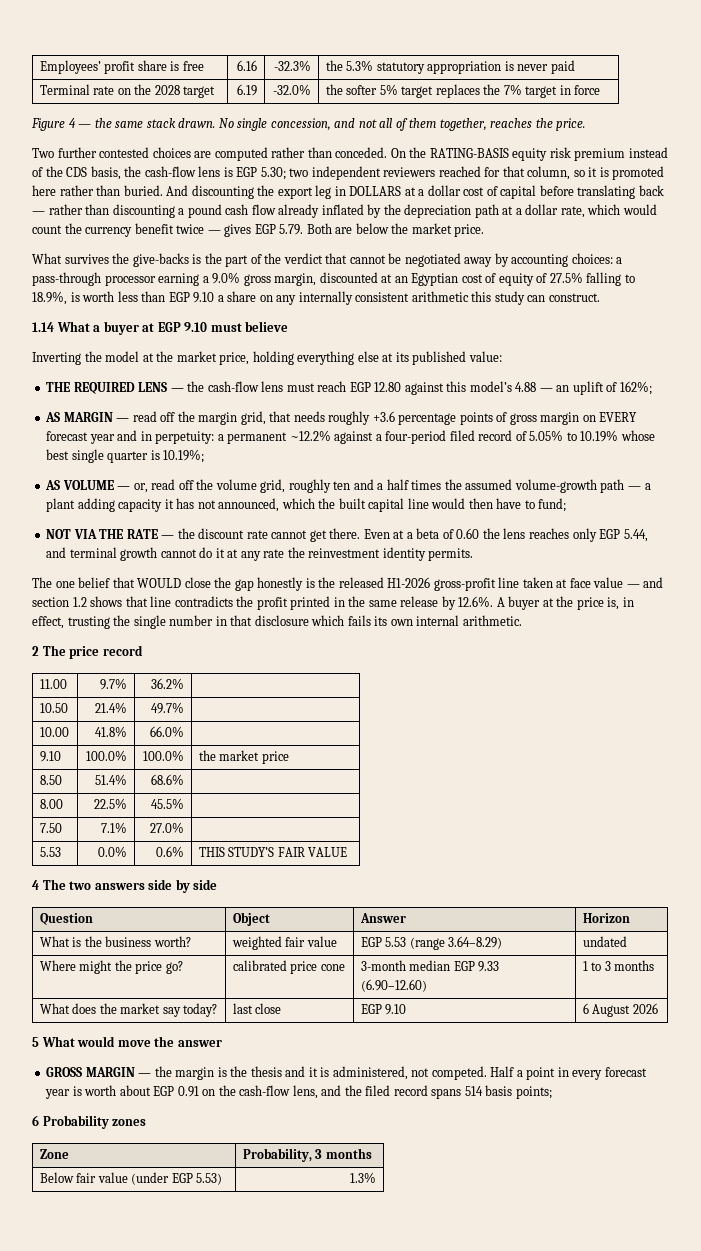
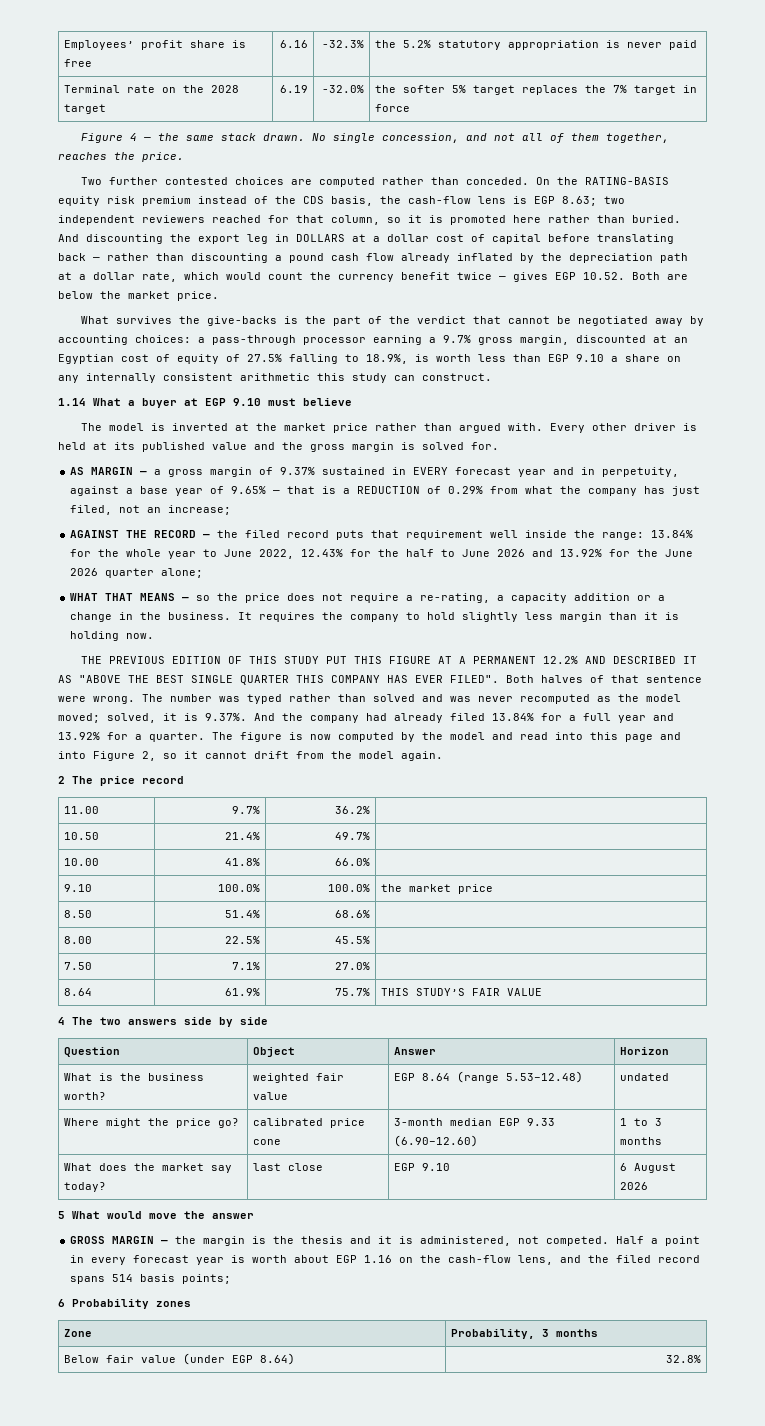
[346,60,374,71] 5.3% -> [403,40,432,48] 5.2%
[260,167,286,180] 5.30; -> [562,196,597,206] 8.63;
[279,224,304,235] 5.79. -> [583,272,625,280] 10.52.
[212,272,241,284] 9.0% -> [443,335,471,343] 9.7%
[32,351,502,365] [46,381,652,395] [45,411,596,425] Inverting the model at the market price, holding everything else at its published value: // THE REQUIRED LENS — the cash-flow lens must reach EGP 12.80 against this model’s 4.88 — an uplift of 162%; // AS MARGIN — read off the margin grid, that needs roughly +3.6 percentage points of gross margin on -> [80,423,697,433] [58,442,499,452] [70,467,407,477] The model is inverted at the market price rather than argued with. Every other driver is held at its published value and the gross margin is solved for. // AS MARGIN — a gross margin of 9.37% sustained in
[155,430,655,444] [46,449,205,463] [45,479,651,493] [46,498,567,512] [46,528,648,542] [46,547,474,561] [32,577,664,591] [32,596,634,610] [32,615,522,629] perpetuity: a permanent ~12.2% against a four-period filed record of 5.05% to 10.19% whose best single quarter is 10.19%; // AS VOLUME — or, read off the volume grid, roughly ten and a half times the assumed volume-growth path — a plant adding capacity it has not announced, which the built capital line would then have to fund; // NOT VIA THE RATE — the discount rate cannot get there. Even at a beta of 0.60 the lens reaches only EGP 5.44, and terminal growth cannot do it at any rate the reinvestment identity permits. // The one belief that WOULD close the gap honestly is the released H1-2026 gross-profit line taken at face value — and section 1.2 shows that line contradicts the profit printed in the same release by 12.6%. A buyer at the price is, in effect, trusting the single number in that disclosure which fails its own internal arithmetic. -> [602,467,680,477] [70,486,701,496] [70,505,232,515] [70,530,694,540] [70,549,694,559] [70,568,204,578] [70,593,666,603] [70,612,680,622] [70,631,155,641] [80,656,697,664] [58,675,702,685] [58,694,681,704] [58,713,674,723] [58,732,681,742] [58,751,443,761] perpetuity, against a base year of 9.65% — that is a REDUCTION of 0.29% from what the company has just filed, not an increase; // AGAINST THE RECORD — the filed record puts that requirement well inside the range: 13.84% for the whole year to June 2022, 12.43% for the half to June 2026 and 13.92% for the June 2026 quarter alone; // WHAT THAT MEANS — so the price does not require a re-rating, a capacity addition or a change in the business. It requires the company to hold slightly less margin than it is holding now. // THE PREVIOUS EDITION OF THIS STUDY PUT THIS FIGURE AT A PERMANENT 12.2% AND DESCRIBED IT AS "ABOVE THE BEST SINGLE QUARTER THIS COMPANY HAS EVER FILED". Both halves of that sentence were wrong. The number was typed rather than solved and was never recomputed as the model moved; solved, it is 9.37%. And the company had already filed 13.84% for a full year and 13.92% for a quarter. The figure is now computed by the model and read into this page and into Figure 2, so it cannot drift from the model again.
[39,847,61,857] [98,846,128,857] [156,846,185,857] 5.53 | 0.0% | 0.6% -> [64,988,93,996] [224,988,260,996] [334,988,370,996] 8.64 | 61.9% | 75.7%
[385,936,503,950] 5.53 (range 3.64–8.29) -> [422,1071,584,1083] 8.64 (range 5.53–12.48)
[177,1086,199,1097] 0.91 -> [364,1255,393,1263] 1.16
[196,1173,223,1185] [350,1172,377,1183] 5.53) | 1.3% -> [260,1353,296,1365] [665,1355,701,1363] 8.64) | 32.8%

